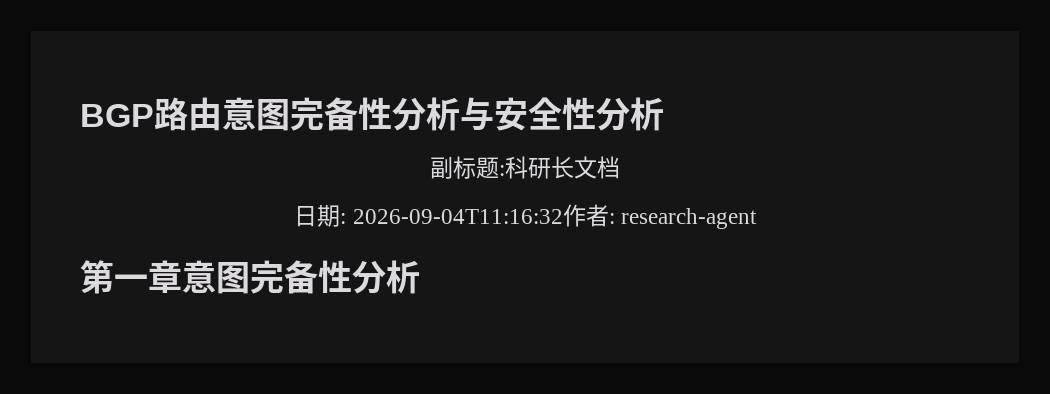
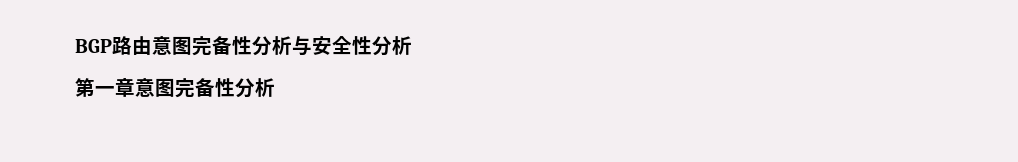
[430,156,620,179] [294,204,757,229] // 副标题:科研长文档 // 日期: 2026-09-04T11:16:32作者: research-agent -> (412, 45) none

